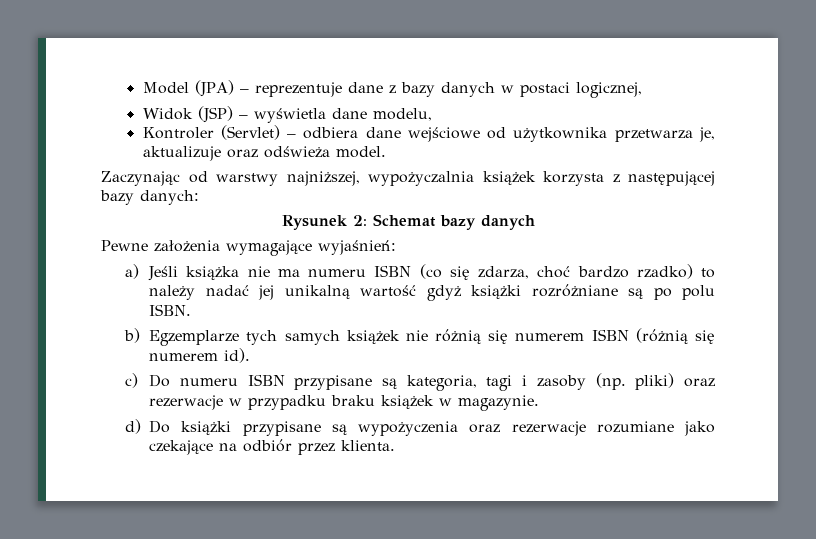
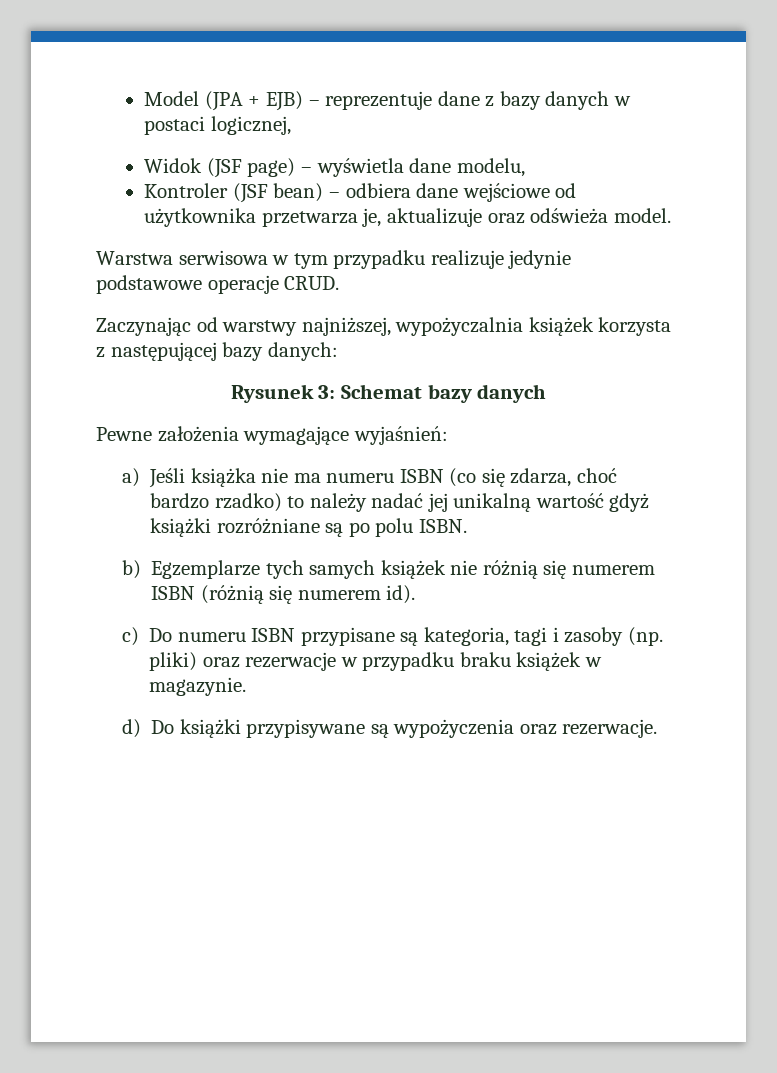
[194,80,234,97] (JPA) -> [204,91,303,111] (JPA + EJB)
[197,106,233,123] (JSP) -> [206,158,296,178] (JSF page)
[220,125,280,140] (Servlet) -> [232,183,324,203] (JSF bean)
(386, 152) none -> [96,250,572,269] [96,275,340,294] // Warstwa serwisowa w tym przypadku realizuje jedynie podstawowe operacje CRUD.
[352,215,367,226] 2: -> [318,385,336,399] 3:
[242,421,321,436] przypisane -> [246,719,366,738] przypisywane
[511,421,715,436] [149,439,396,455] rezerwacje rozumiane jako czekające na odbiór przez klienta. -> [562,719,658,738] rezerwacje.

